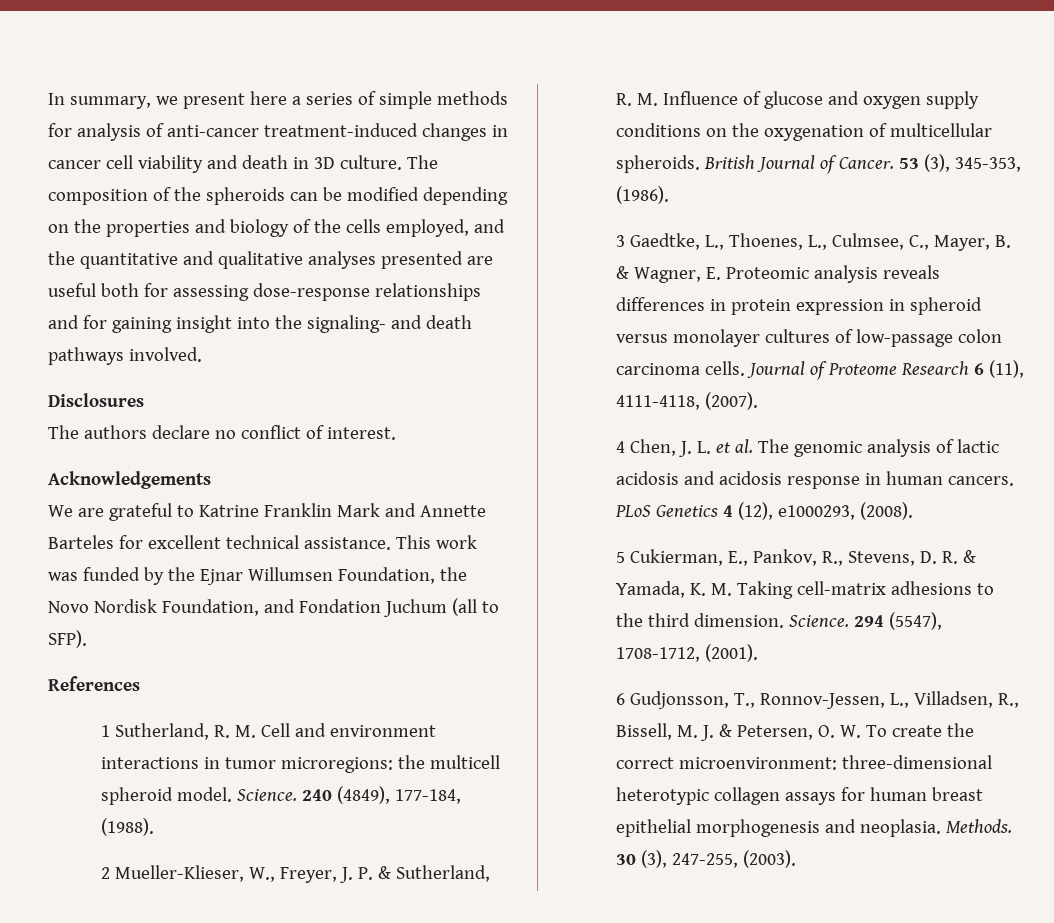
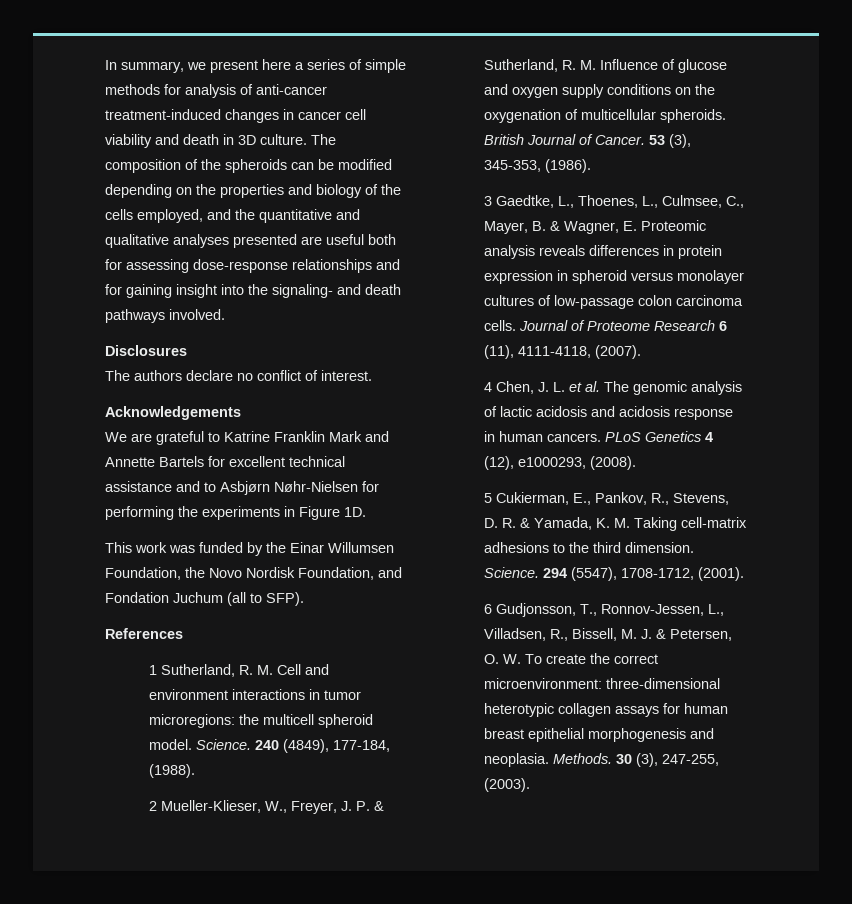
[48,535,114,549] Barteles -> [159,456,204,467] Bartels
[303,537,391,550] assistance. -> [105,481,379,495] [105,506,366,520] assistance and to Asbjørn Nøhr-Nielsen for performing the experiments in Figure 1D. //
[199,569,243,585] Ejnar -> [290,542,324,553] Einar

